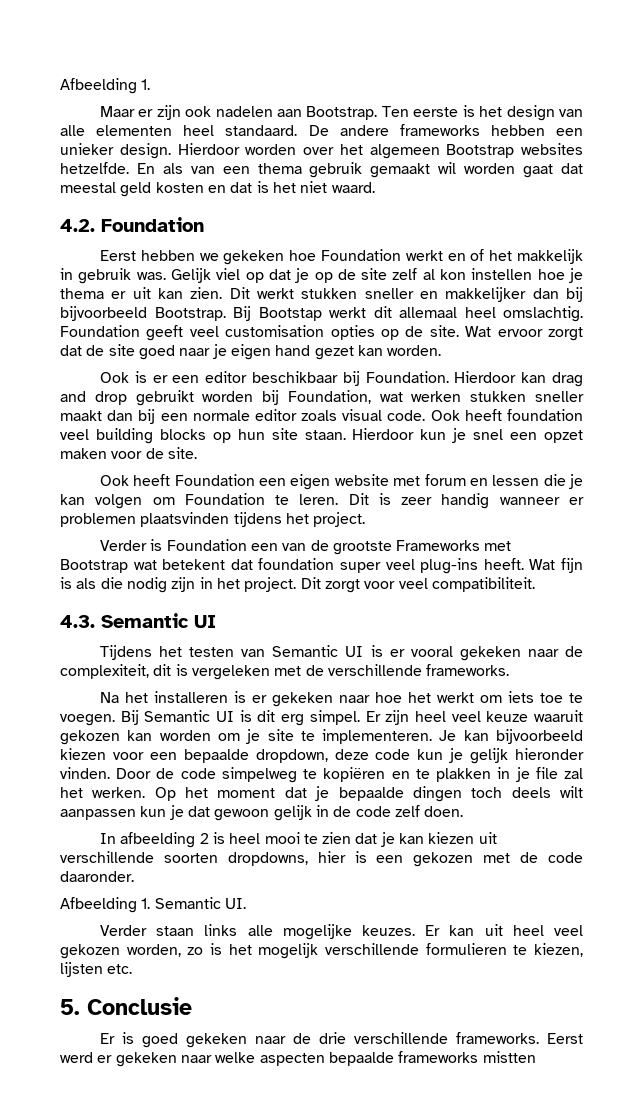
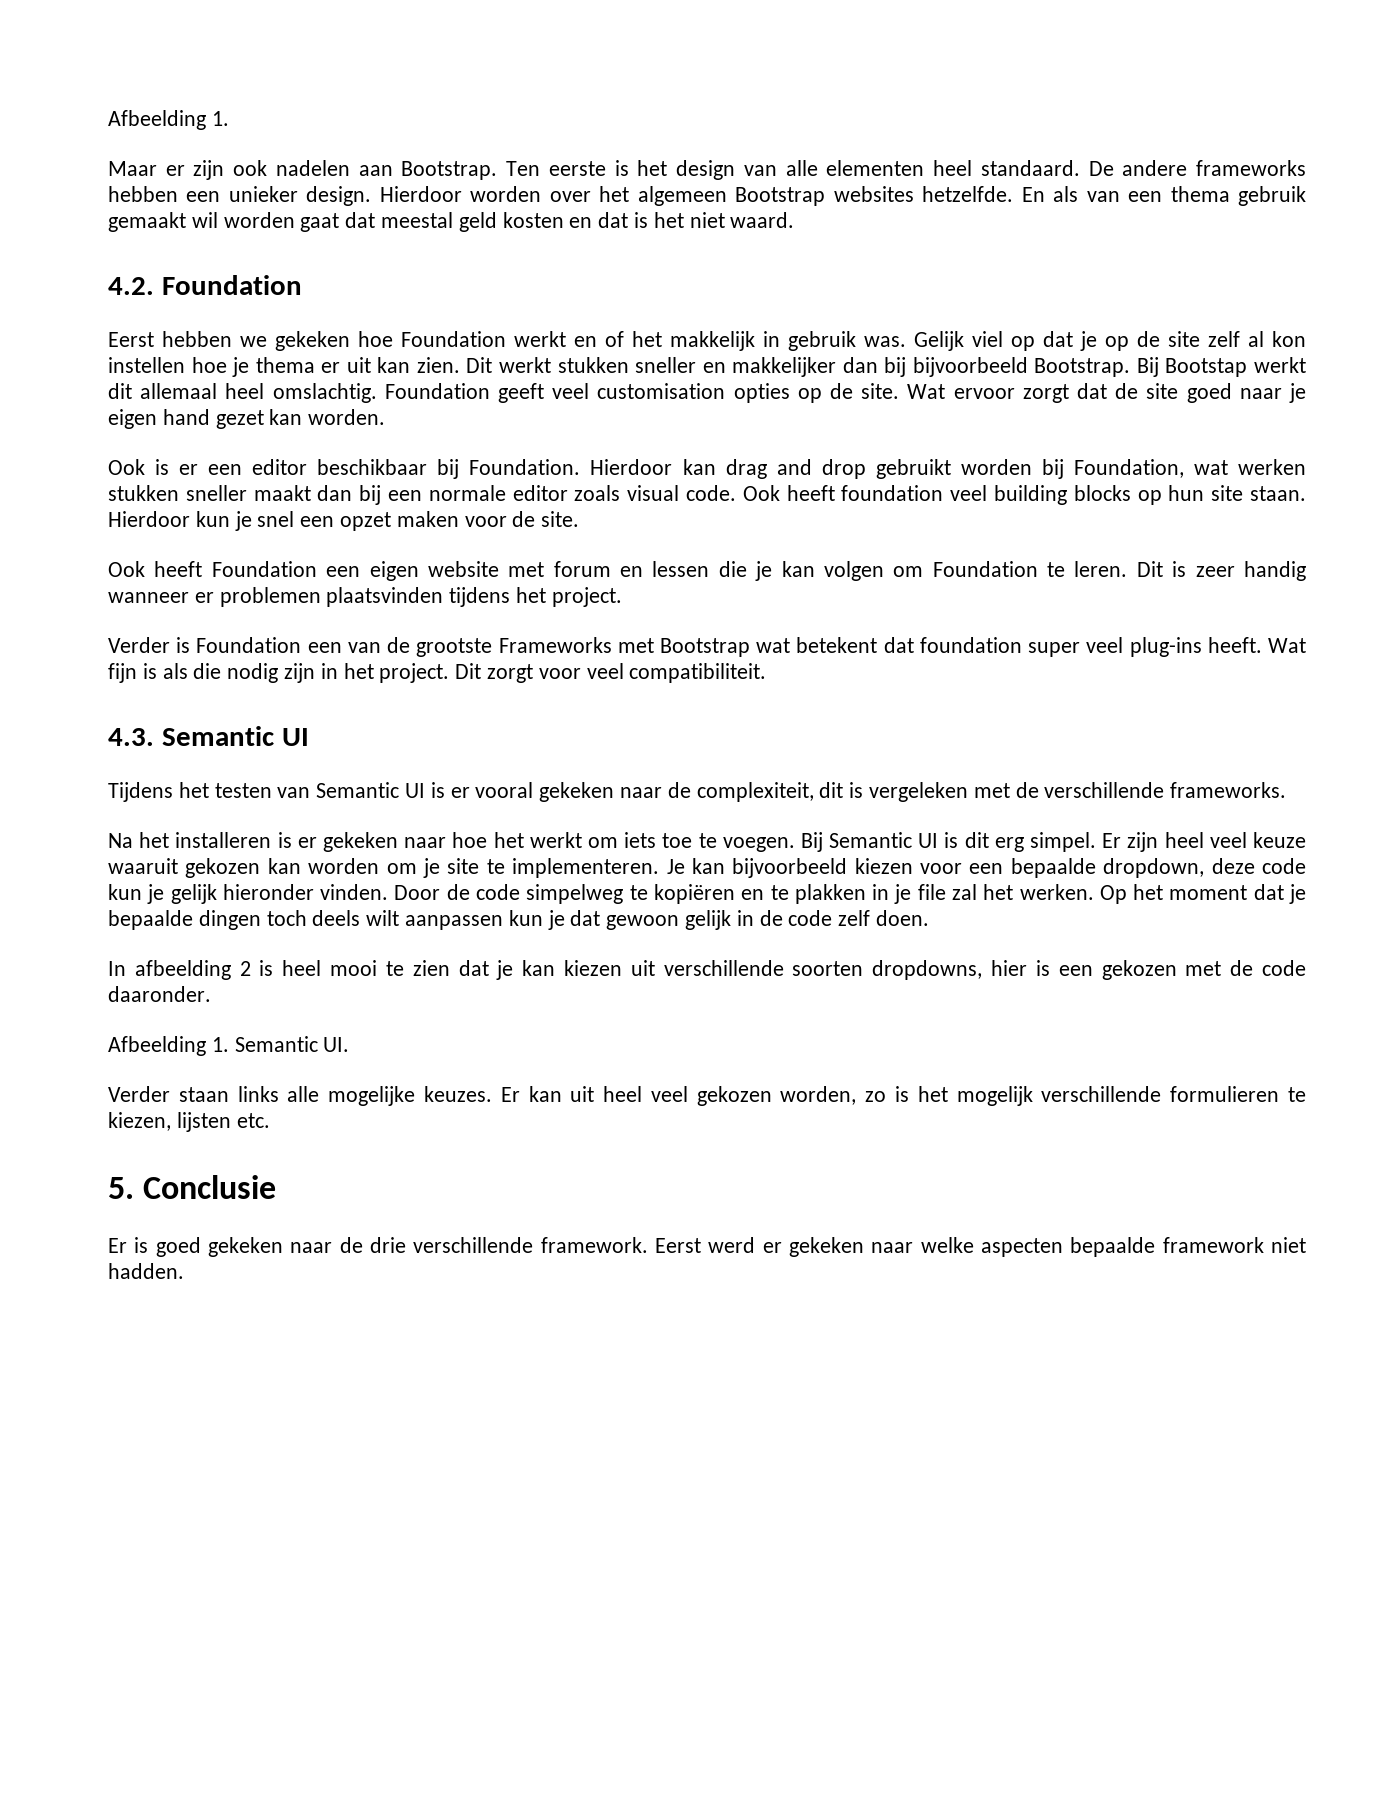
[455,1032,539,1044] frameworks. -> [540,1237,648,1253] framework.
[398,1051,536,1063] frameworks mistten -> [1162,1237,1306,1253] [108,1263,184,1279] framework niet hadden.

